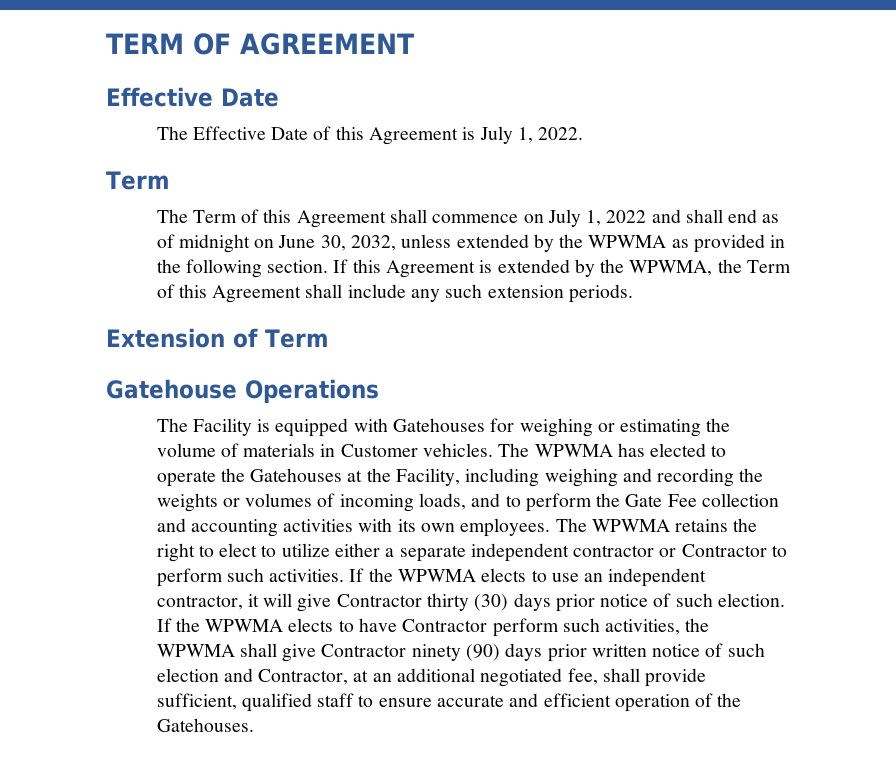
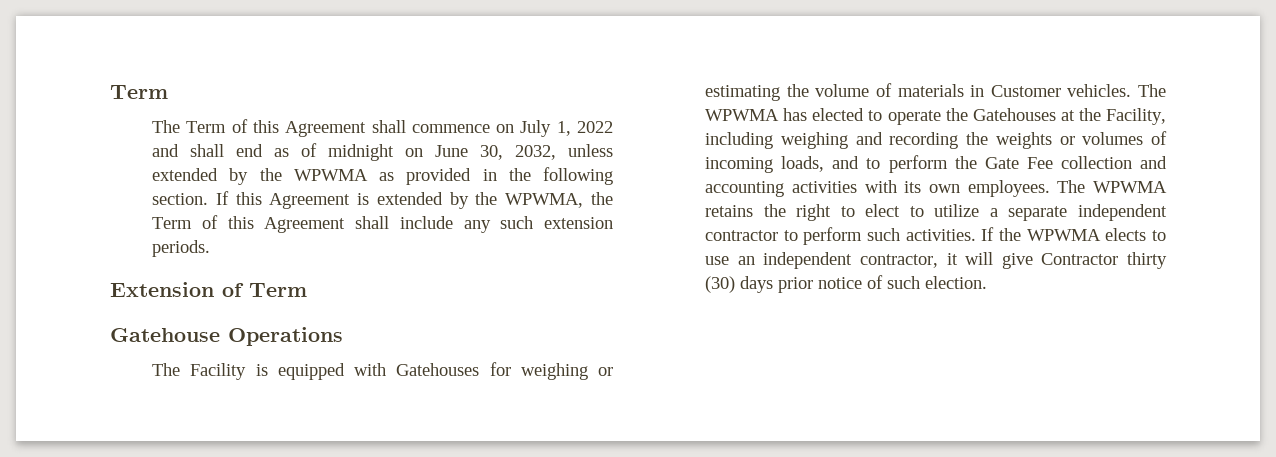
[106,33,415,55] [106,87,279,107] [156,126,584,145] TERM OF AGREEMENT // Effective Date // The Effective Date of this Agreement is July 1, 2022. // -> (110, 92) none
[335,543,381,557] either -> (980, 210) none
[659,544,767,557] or Contractor -> (779, 235) none
[156,618,710,637] [156,643,765,662] [156,668,707,687] [156,693,742,712] [156,718,254,732] If the WPWMA elects to have Contractor perform such activities, the WPWMA shall give Contractor ninety (90) days prior written notice of such election and Contractor, at an additional negotiated fee, shall provide sufficient, qualified staff to ensure accurate and efficient operation of the Gatehouses. -> (988, 282) none

